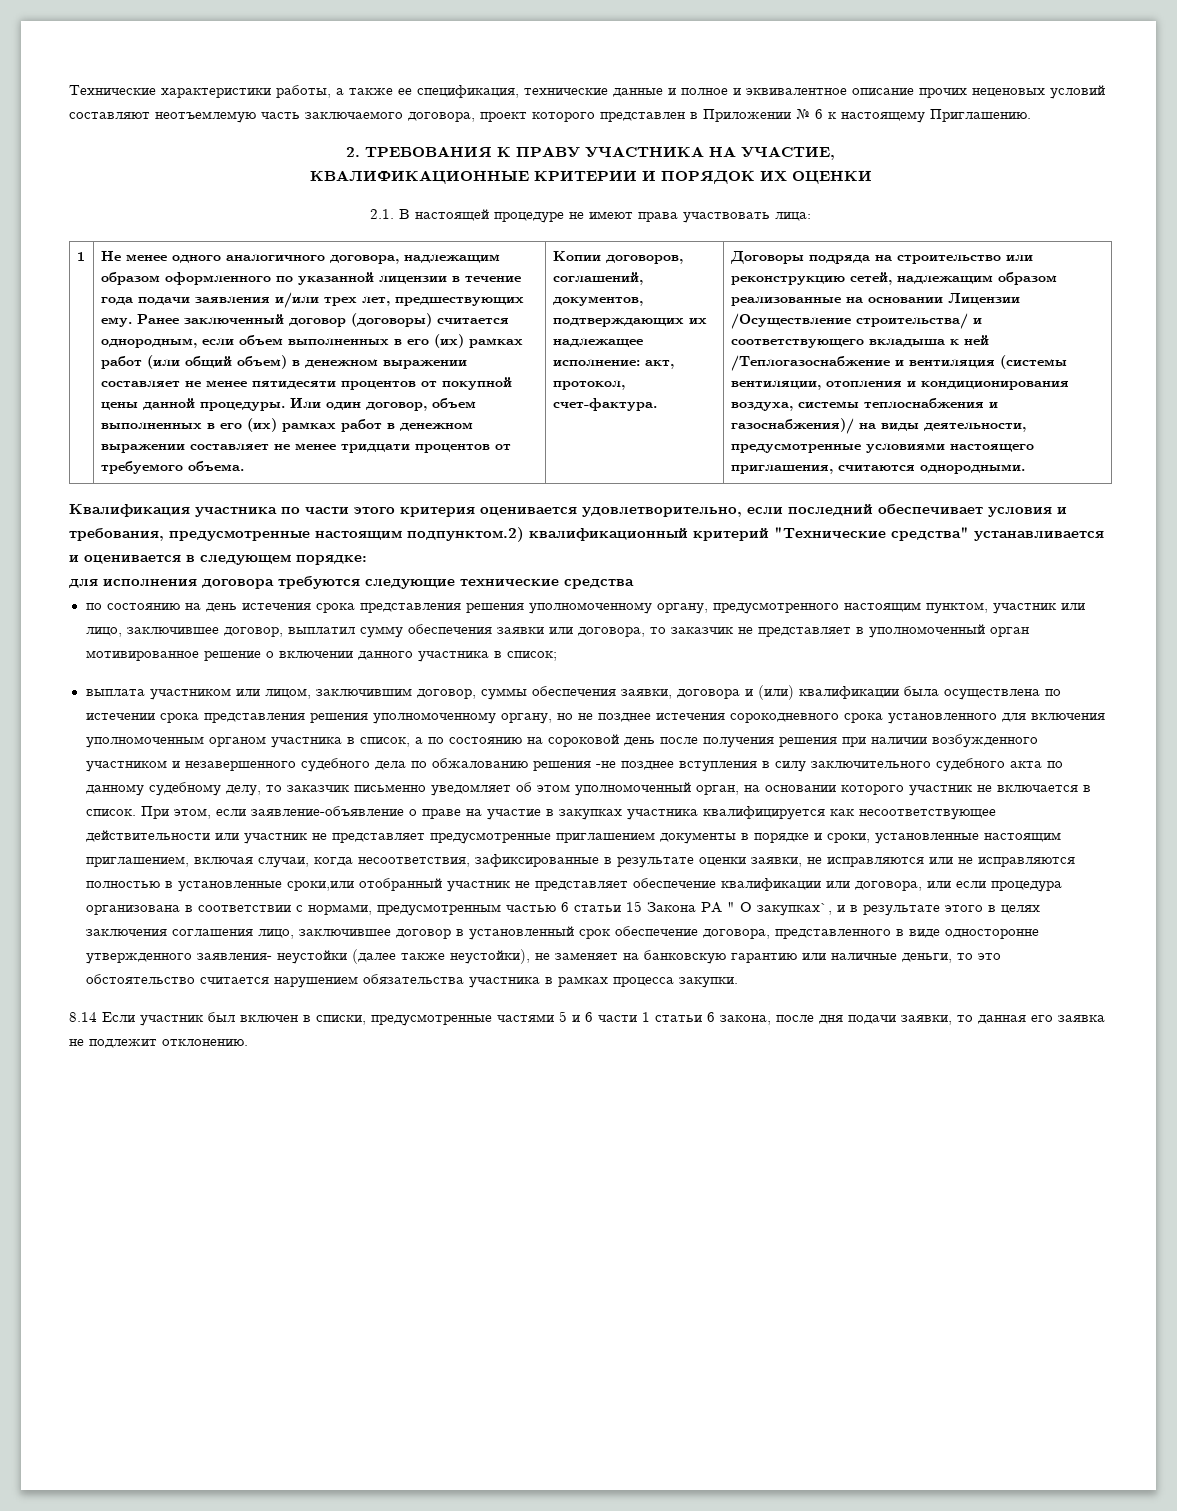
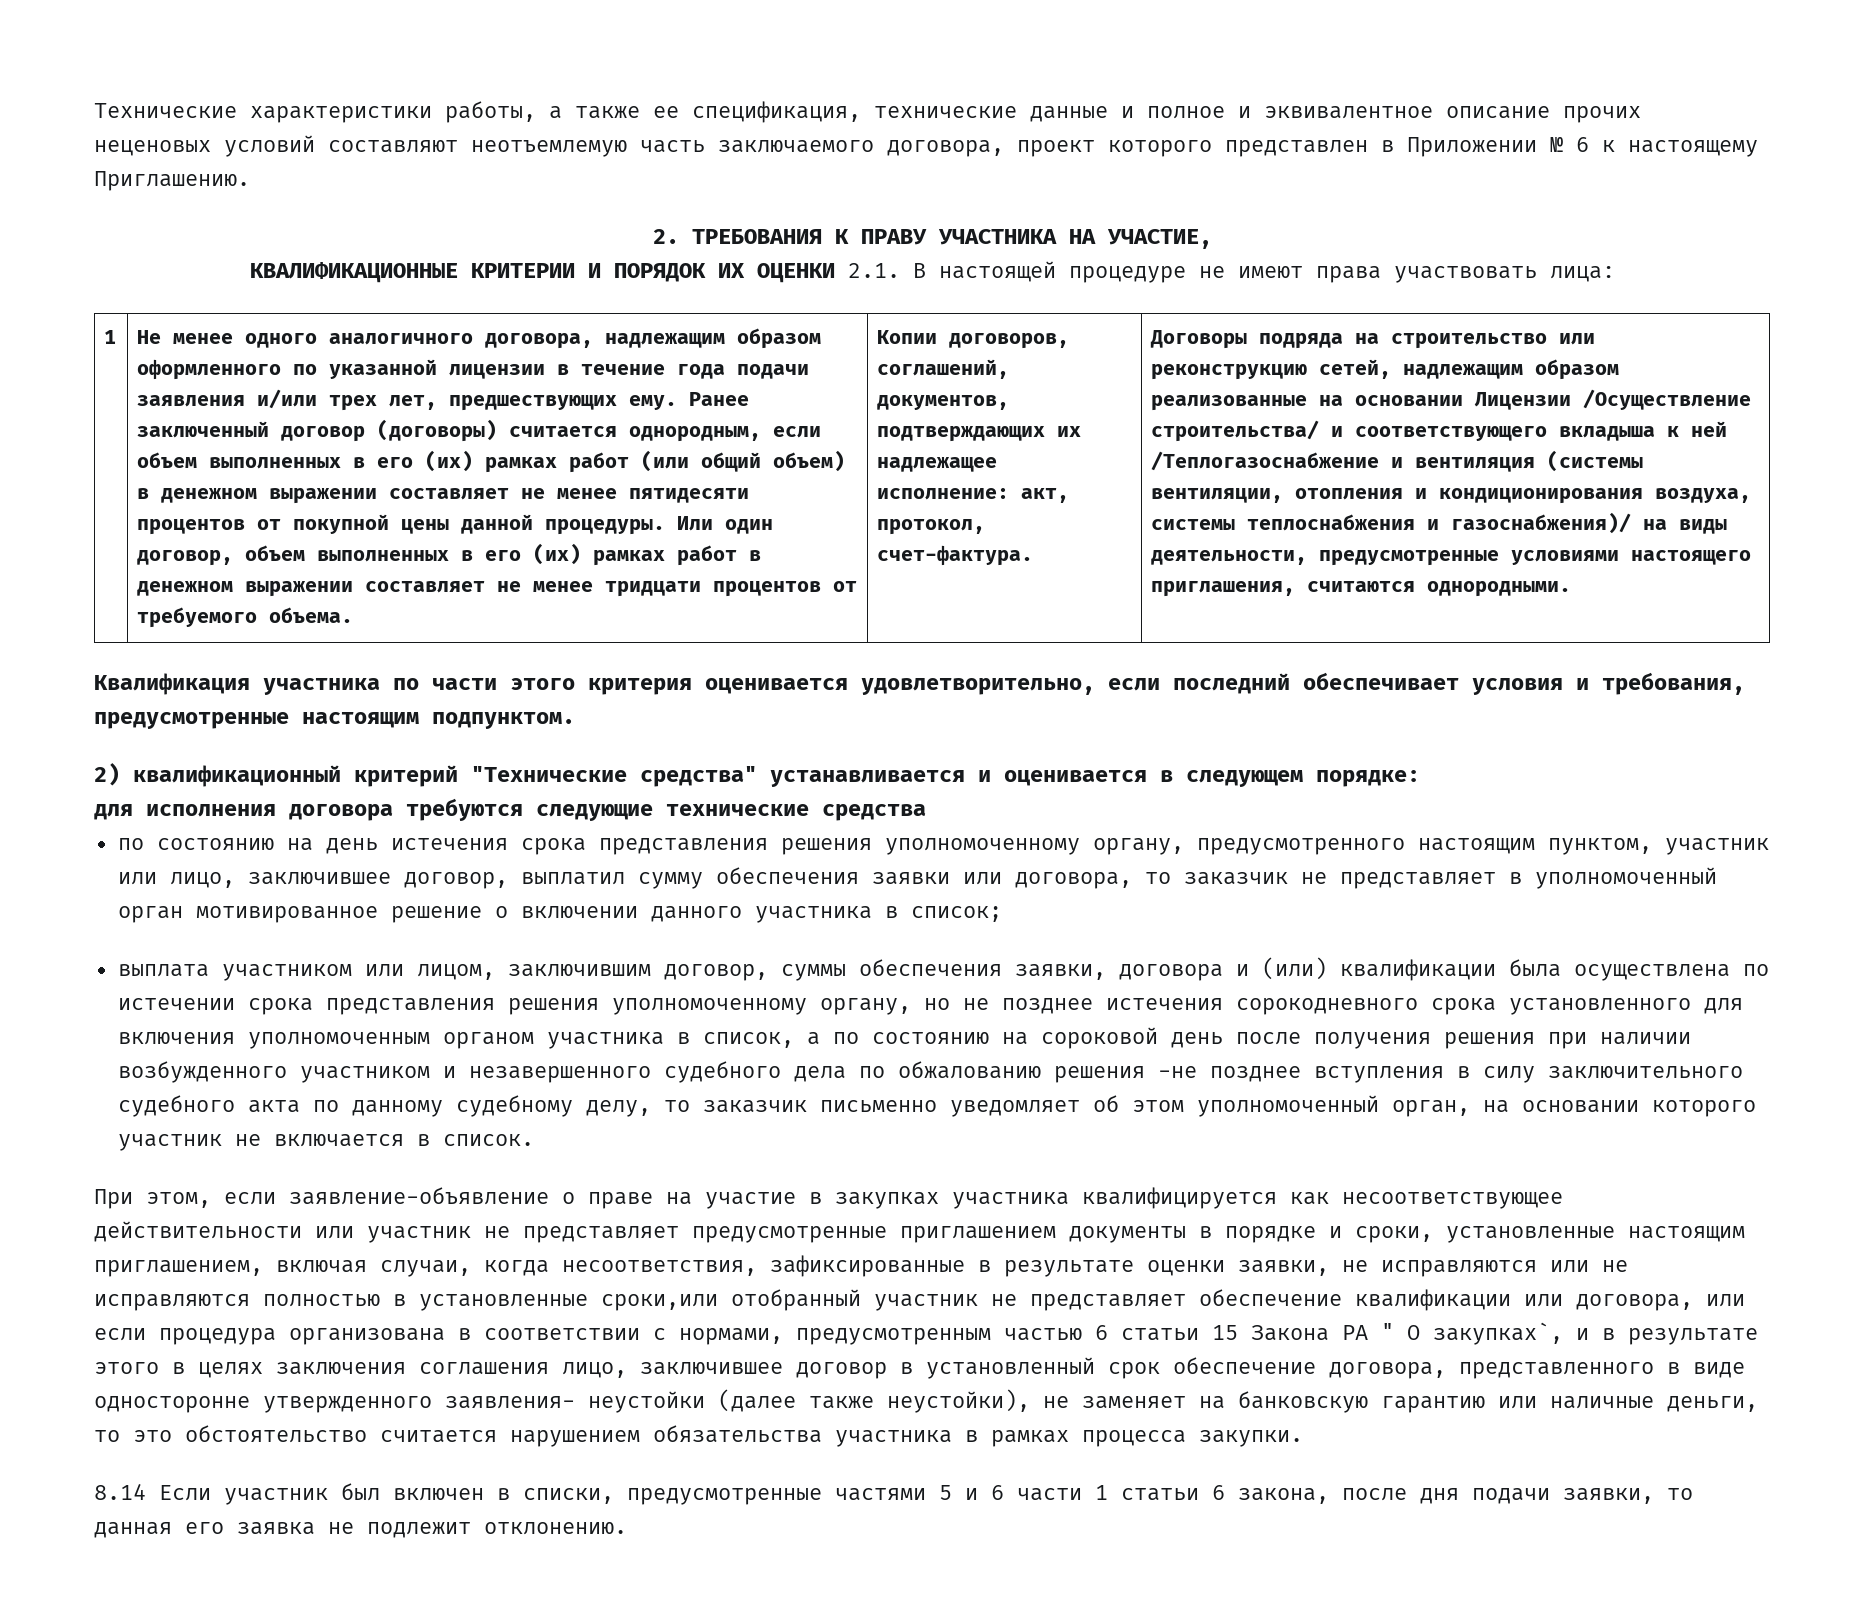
(872, 177) // -> (835, 273) none
[407,527,524,542] подпунктом.2) -> [432,712,575,729] [94,763,120,786] подпунктом. // 2)
(136, 812) none -> (534, 1140) //

